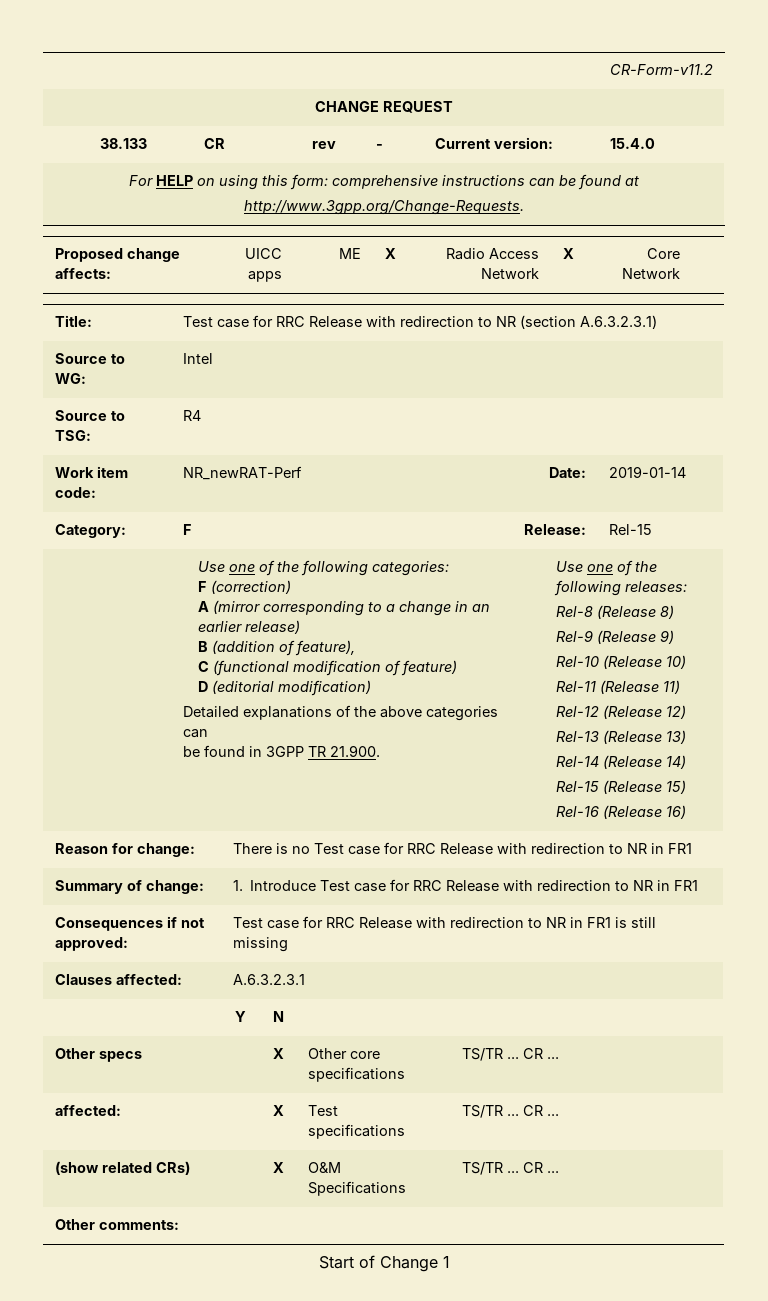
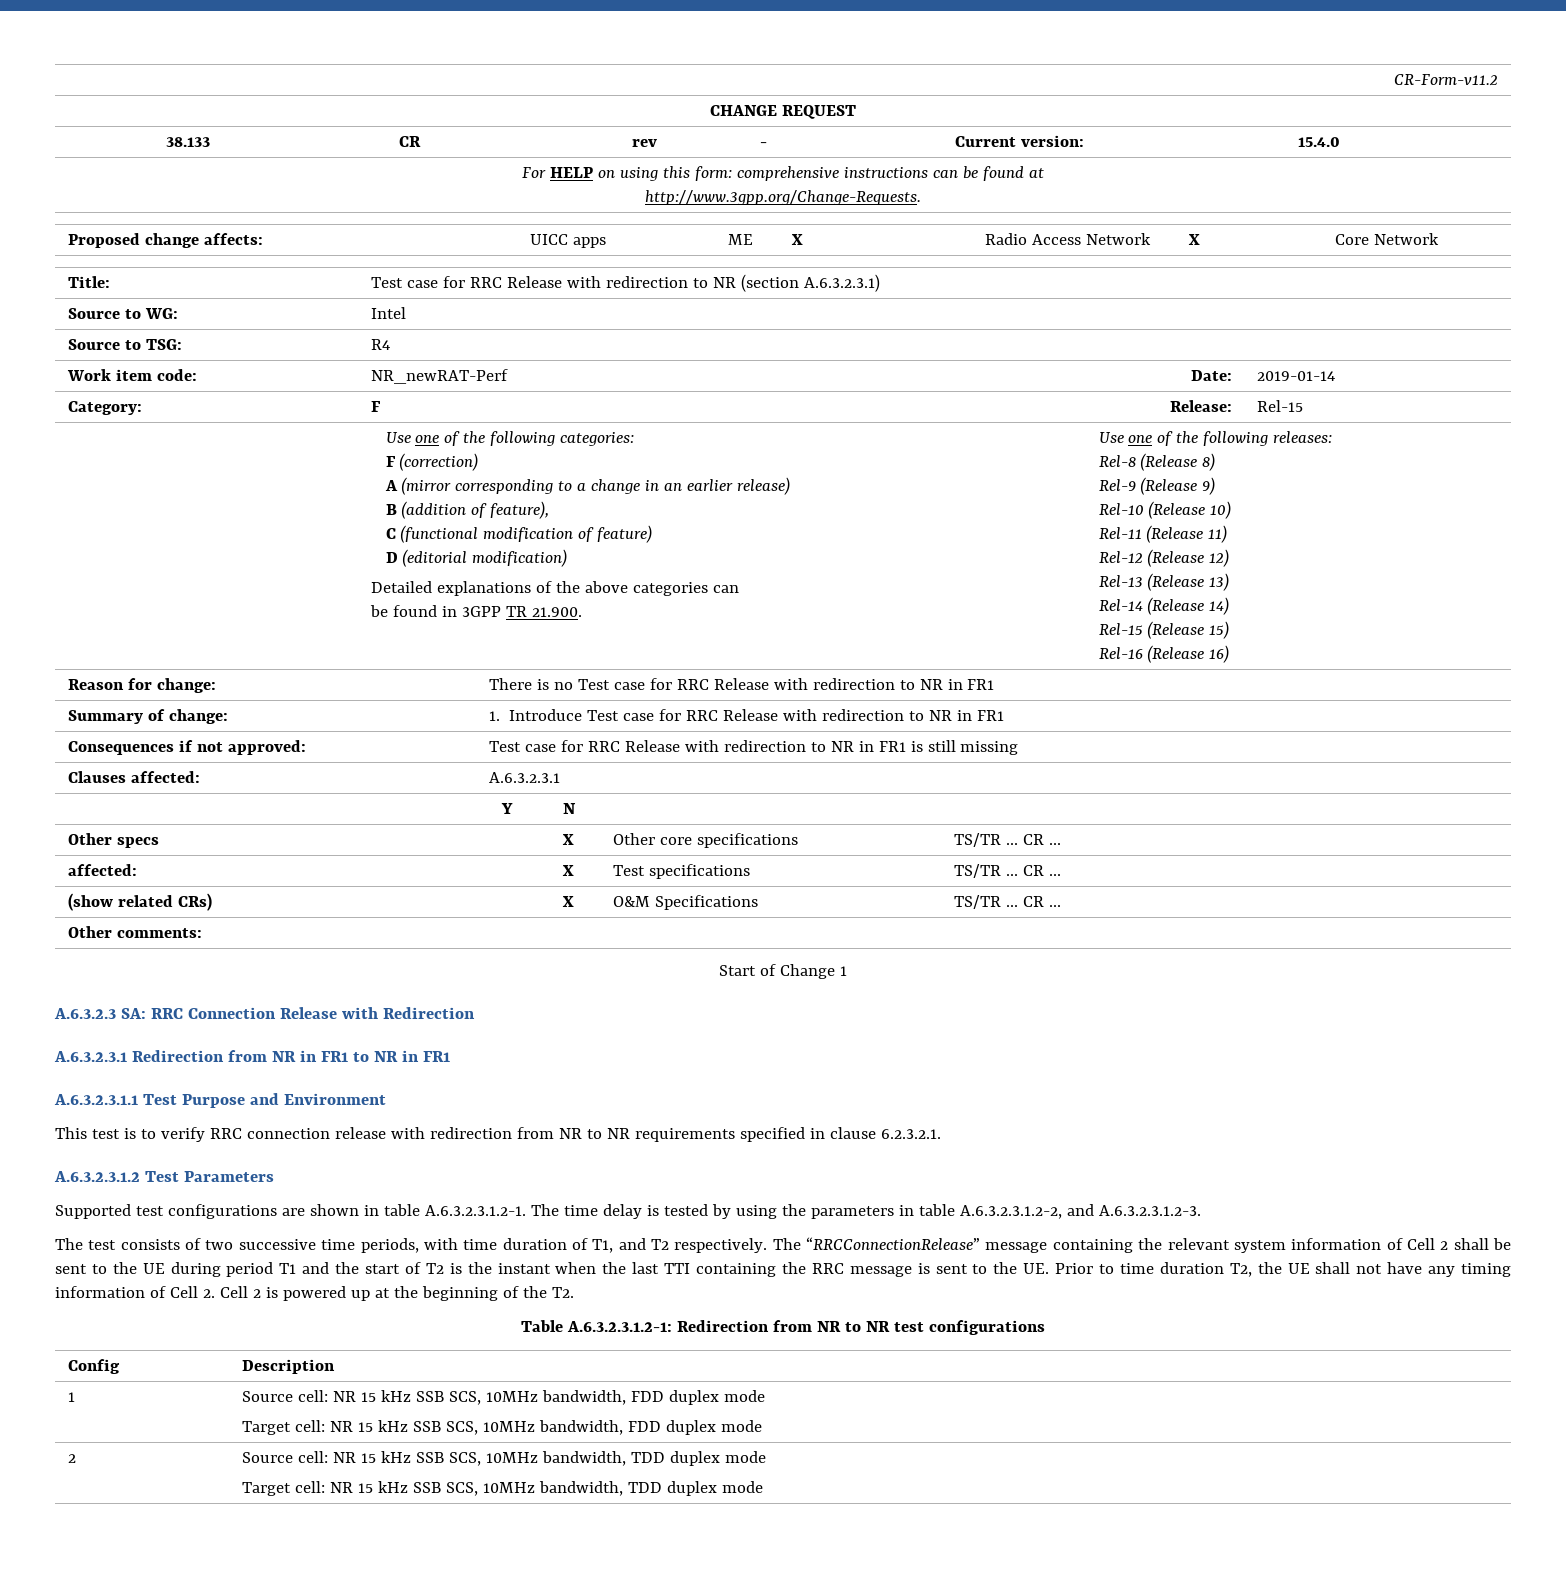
(450, 1262) none -> [54,1007,475,1019] [54,1050,450,1062] [54,1093,386,1108] [55,1127,941,1142] [54,1171,274,1182] [55,1204,1201,1219] [55,1237,1512,1253] [55,1262,1511,1277] [55,1286,574,1301] [521,1320,1045,1335] [67,1359,120,1374] [241,1359,335,1374] [67,1392,75,1402] [241,1390,765,1405] [241,1420,762,1435] [67,1454,76,1463] [241,1451,766,1466] [241,1481,763,1496] // A.6.3.2.3 SA: RRC Connection Release with Redirection // A.6.3.2.3.1 Redirection from NR in FR1 to NR in FR1 // A.6.3.2.3.1.1 Test Purpose and Environment // This test is to verify RRC connection release with redirection from NR to NR requirements specified in clause 6.2.3.2.1. // A.6.3.2.3.1.2 Test Parameters // Supported test configurations are shown in table A.6.3.2.3.1.2-1. The time delay is tested by using the parameters in table A.6.3.2.3.1.2-2, and A.6.3.2.3.1.2-3. // The test consists of two successive time periods, with time duration of T1, and T2 respectively. The “RRCConnectionRelease” message containing the relevant system information of Cell 2 shall be sent to the UE during period T1 and the start of T2 is the instant when the last TTI containing the RRC message is sent to the UE. Prior to time duration T2, the UE shall not have any timing information of Cell 2. Cell 2 is powered up at the beginning of the T2. // Table A.6.3.2.3.1.2-1: Redirection from NR to NR test configurations // Config | Description // 1 | Source cell: NR 15 kHz SSB SCS, 10MHz bandwidth, FDD duplex mode // Target cell: NR 15 kHz SSB SCS, 10MHz bandwidth, FDD duplex mode // 2 | Source cell: NR 15 kHz SSB SCS, 10MHz bandwidth, TDD duplex mode // Target cell: NR 15 kHz SSB SCS, 10MHz bandwidth, TDD duplex mode

